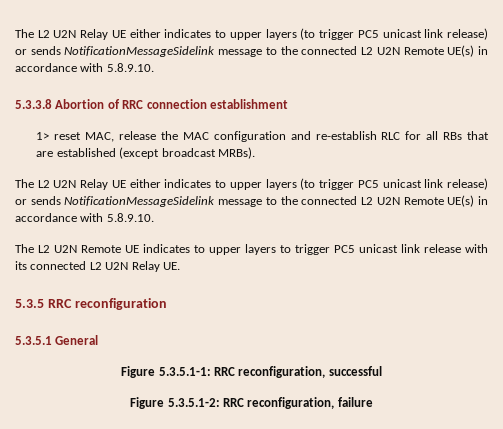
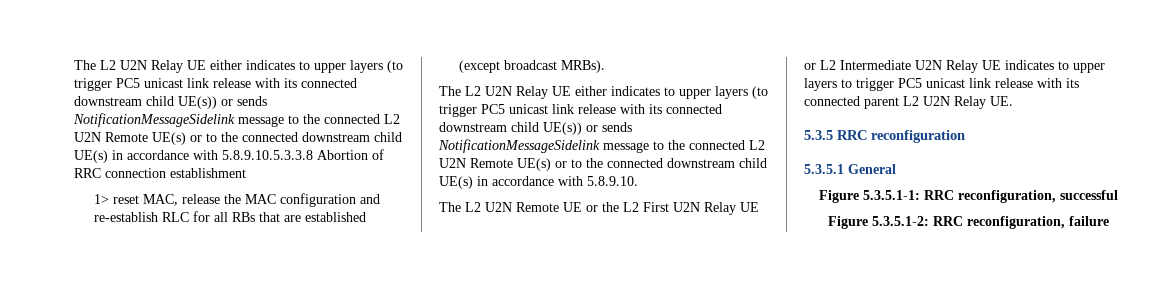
[447,28,489,40] release) -> [213,78,357,88] [74,96,217,109] release with its connected downstream child UE(s))
[478,46,489,55] [15,63,154,72] [15,99,52,109] in accordance with 5.8.9.10. // 5.3.3.8 -> [190,132,402,142] [74,150,313,163] or to the connected downstream child UE(s) in accordance with 5.8.9.10.5.3.3.8
[447,178,489,190] release) -> [578,104,722,114] [439,122,582,135] release with its connected downstream child UE(s))
(475, 201) none -> [555,158,767,168] [439,176,473,189] or to the connected downstream child UE(s)
(139, 249) none -> [586,202,759,215] [804,60,1001,73] or the L2 First U2N Relay UE or L2 Intermediate U2N Relay UE
(87, 265) none -> [864,97,899,109] parent

